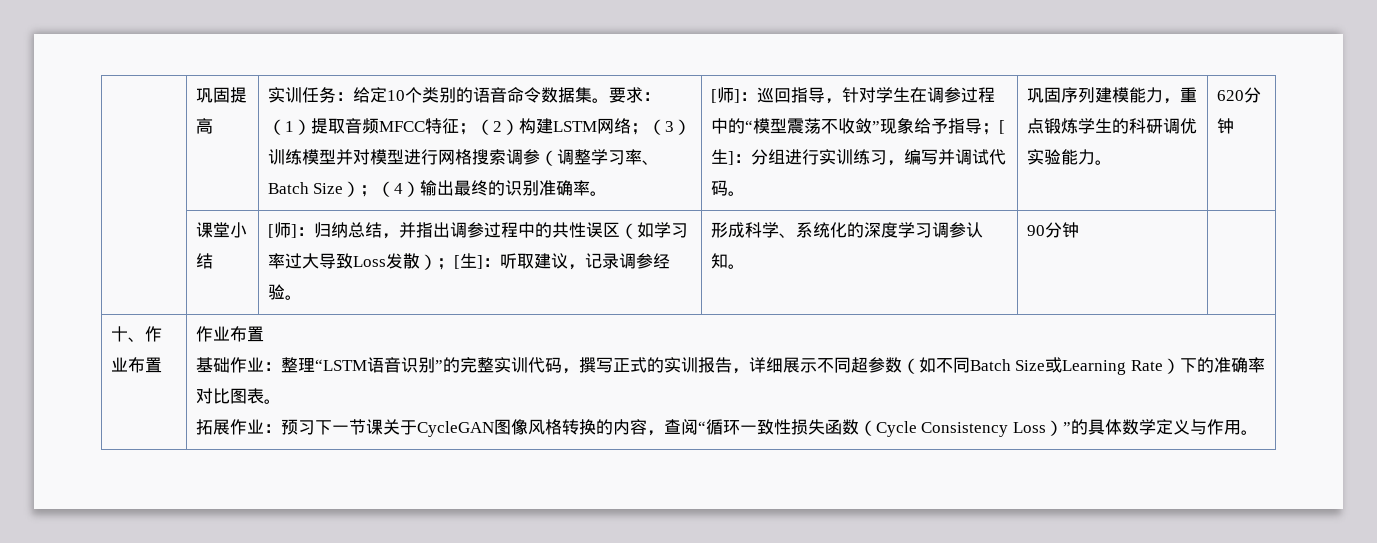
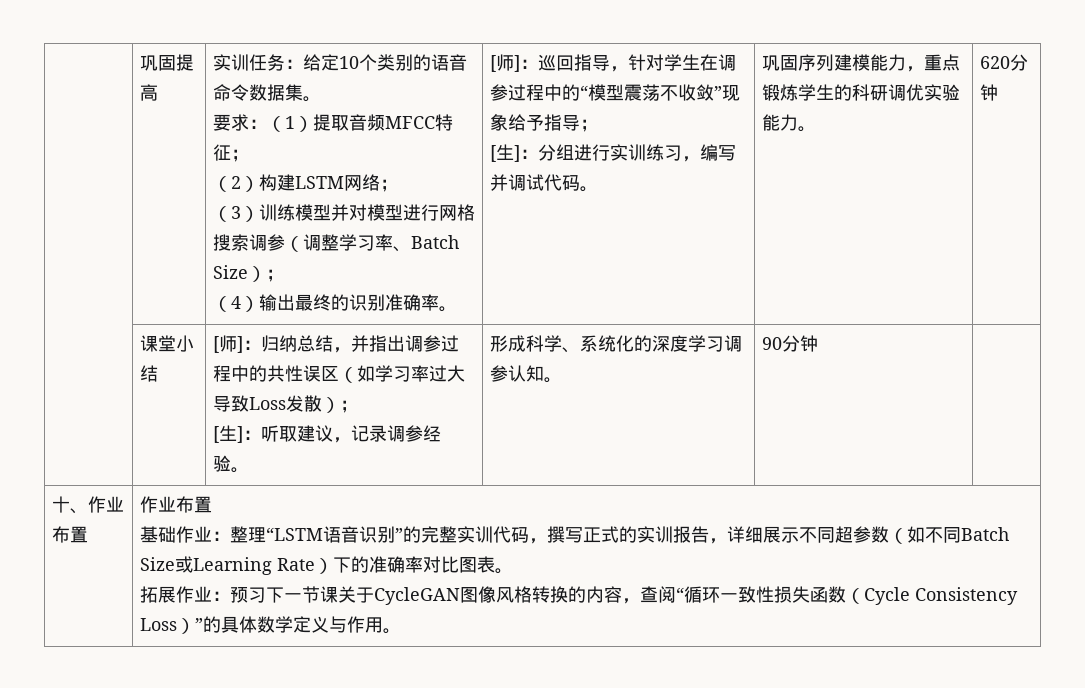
(609, 100) none -> (321, 99) //
(476, 129) none -> (249, 155) //
(648, 129) none -> (398, 185) //
(378, 191) none -> (284, 275) //
(999, 129) none -> (598, 125) //
(454, 264) none -> (358, 406) //

